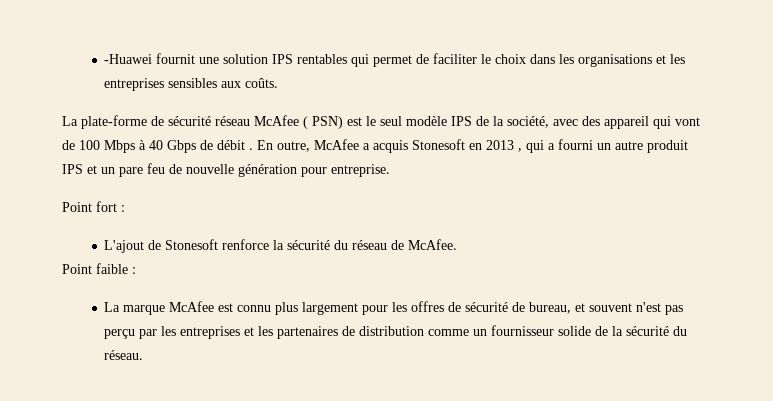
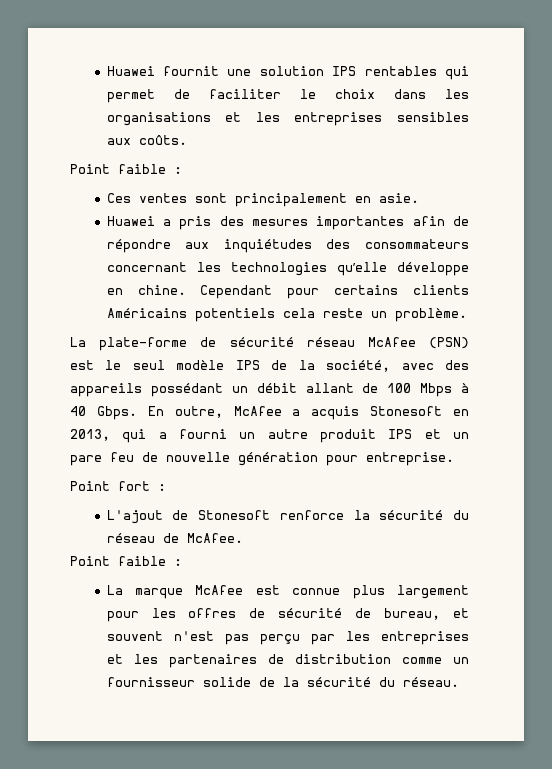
[104,54,153,64] -Huawei -> [106,66,155,76] Huawei
(279, 83) none -> [70,164,182,174] [106,193,419,207] [106,216,469,230] [106,239,470,253] [106,262,469,276] [106,285,470,299] [106,308,467,322] // Point faible : // Ces ventes sont principalement en asie. // Huawei a pris des mesures importantes afin de répondre aux inquiétudes des consommateurs concernant les technologies qu’elle développe en chine. Cependant pour certains clients Américains potentiels cela reste un problème.
[303,116,343,129] ( PSN) -> [429,337,469,349] (PSN)
[604,116,700,129] appareil qui vont -> [70,383,354,397] appareils possédant un débit allant
[167,140,253,153] Gbps de débit . -> [96,406,137,420] Gbps.
[486,140,522,152] 2013 , -> [70,429,110,441] 2013,
[237,305,272,312] connu -> [292,588,341,595] connue

